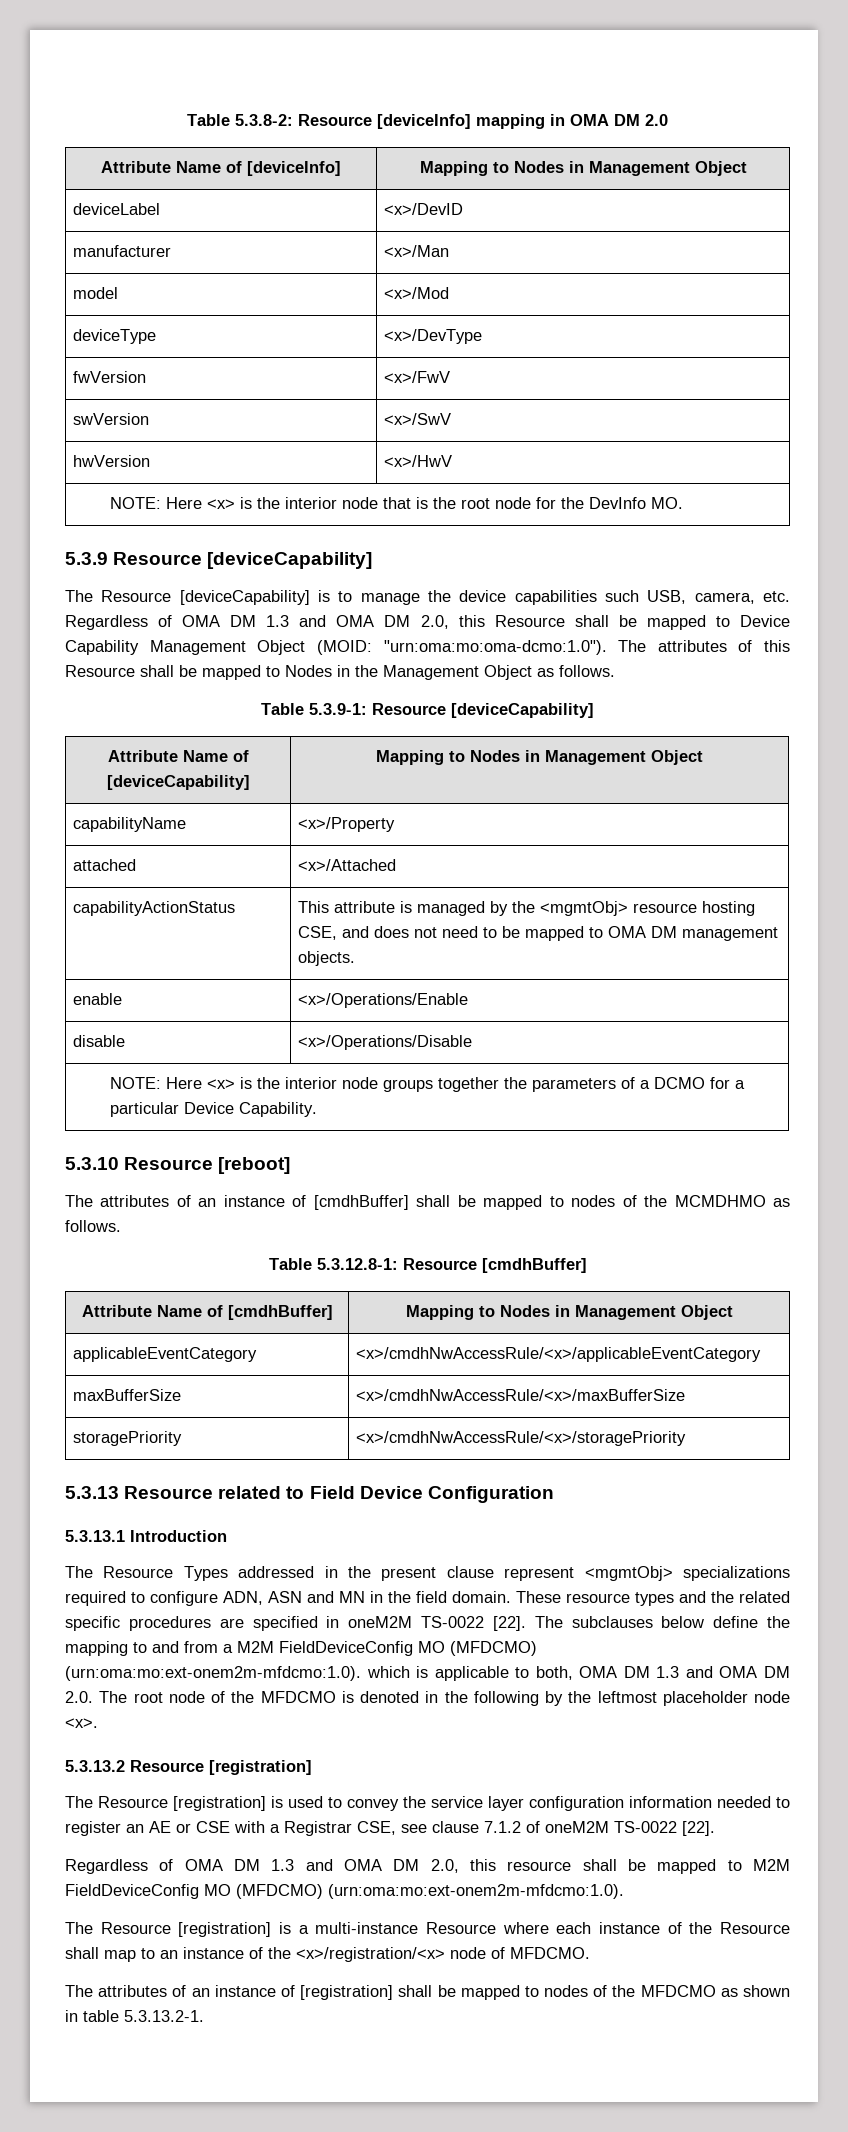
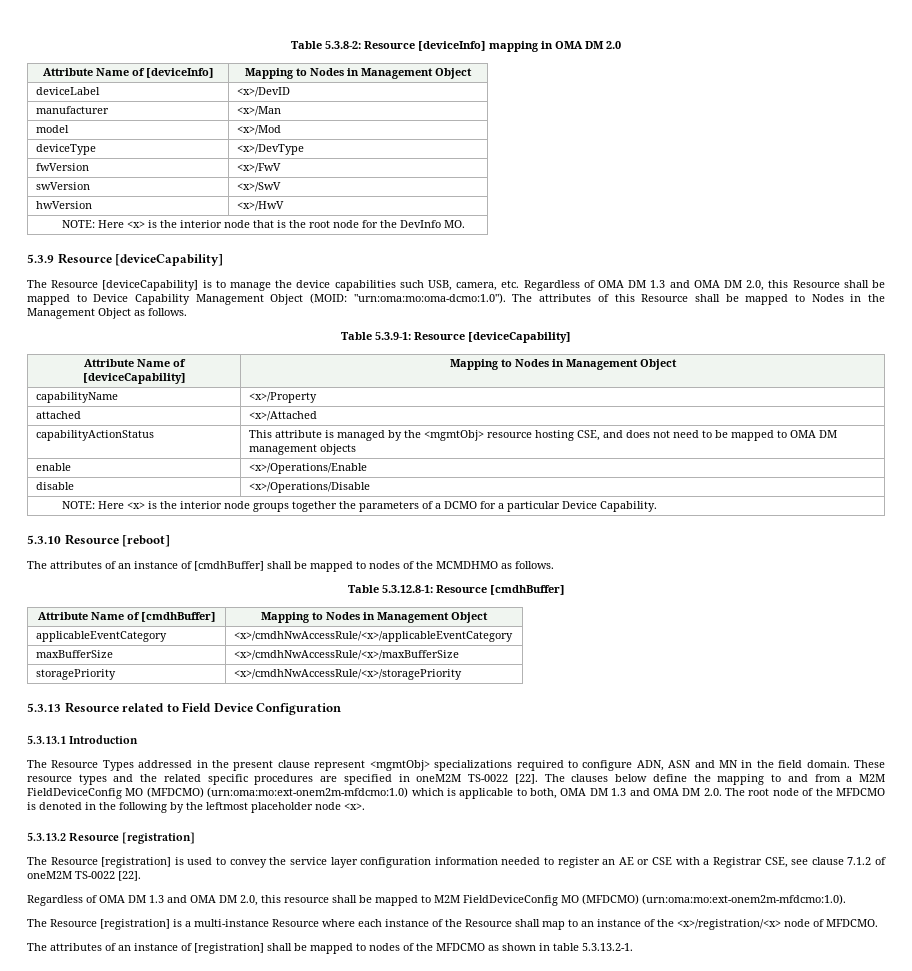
[297,951,355,966] objects. -> [319,444,356,455] objects
[571,1616,653,1628] subclauses -> [571,774,609,782] clauses
[65,1666,361,1681] (urn:oma:mo:ext-onem2m-mfdcmo:1.0). -> [207,787,409,798] (urn:oma:mo:ext-onem2m-mfdcmo:1.0)

